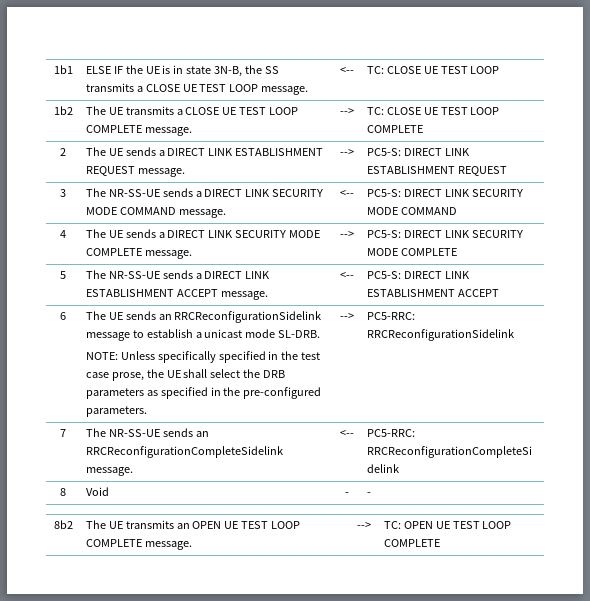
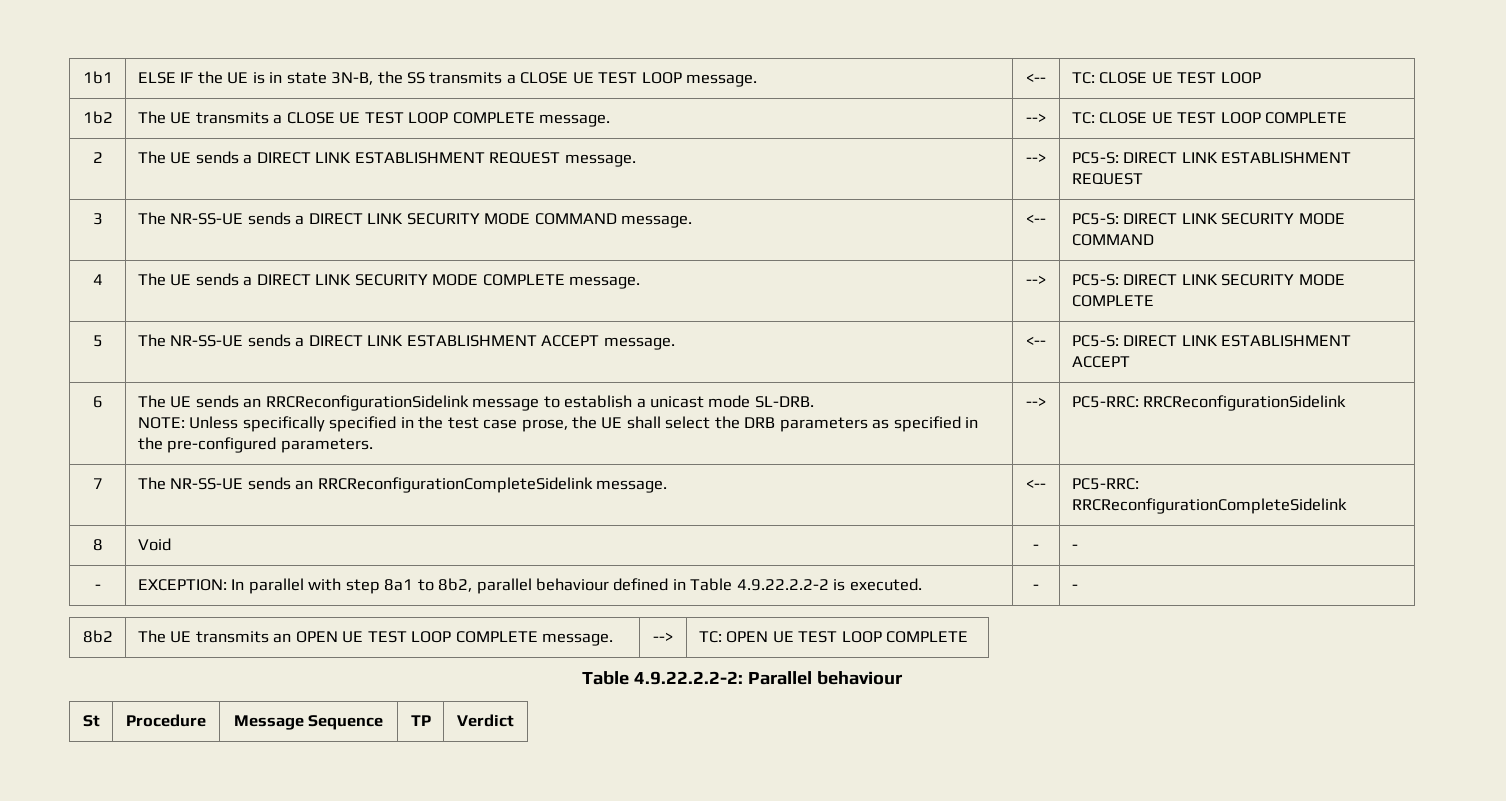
(371, 494) none -> [94,584,101,590] [137,578,922,594] [1033,584,1039,590] [1071,584,1078,590] // - | EXCEPTION: In parallel with step 8a1 to 8b2, parallel behaviour defined in Table 4.9.22.2.2-2 is executed. | - | -
(440, 543) none -> [582,671,903,685] [82,715,100,727] [126,714,206,727] [233,715,384,730] [410,715,431,726] [457,714,514,727] // Table 4.9.22.2.2-2: Parallel behaviour // St | Procedure | Message Sequence | TP | Verdict

